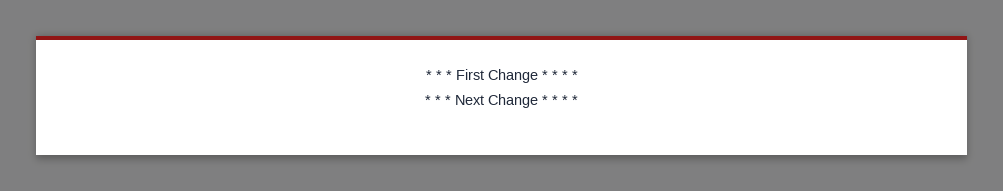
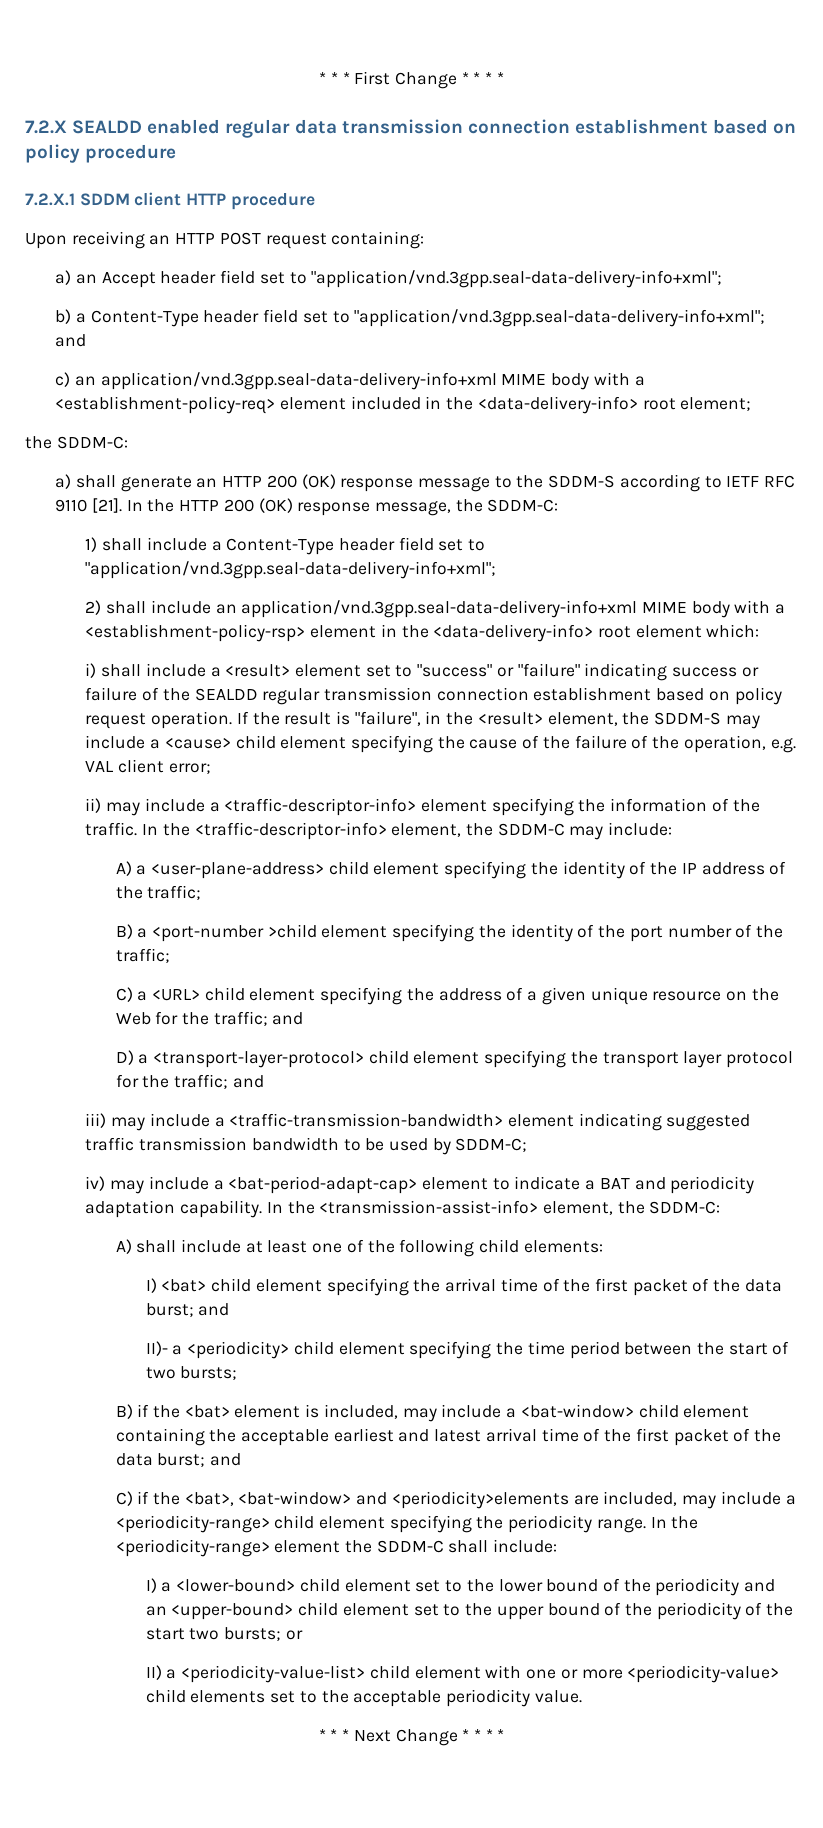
(578, 75) none -> [25,119,797,138] [25,144,177,163] [25,192,315,210] [25,231,425,249] [55,270,723,288] [55,309,766,327] [55,334,87,347] [55,372,645,390] [55,396,752,414] [25,436,128,449] [55,474,796,492] [55,498,559,516] [85,537,486,555] [85,561,497,579] [85,600,786,618] [85,624,760,642] [85,663,759,681] [85,687,782,705] [85,711,760,729] [85,735,796,753] [85,759,211,774] [85,798,760,816] [85,822,673,840] [115,861,787,879] [115,885,202,900] [115,924,783,942] [115,948,170,963] [115,987,779,1005] [115,1011,304,1026] [115,1050,794,1068] [115,1074,264,1089] [85,1113,751,1131] [85,1137,528,1155] [85,1176,755,1194] [85,1200,721,1218] [115,1239,603,1257] [145,1278,782,1296] [145,1303,230,1317] [145,1341,790,1359] [145,1366,238,1380] [115,1404,750,1422] [115,1428,781,1446] [115,1453,241,1467] [115,1491,796,1509] [115,1515,699,1533] [115,1539,558,1557] [145,1578,776,1596] [145,1602,794,1620] [145,1627,303,1641] [145,1665,780,1683] [145,1689,582,1707] // 7.2.X SEALDD enabled regular data transmission connection establishment based on policy procedure // 7.2.X.1 SDDM client HTTP procedure // Upon receiving an HTTP POST request containing: // a) an Accept header field set to "application/vnd.3gpp.seal-data-delivery-info+xml"; // b) a Content-Type header field set to "application/vnd.3gpp.seal-data-delivery-info+xml"; and // c) an application/vnd.3gpp.seal-data-delivery-info+xml MIME body with a <establishment-policy-req> element included in the <data-delivery-info> root element; // the SDDM-C: // a) shall generate an HTTP 200 (OK) response message to the SDDM-S according to IETF RFC 9110 [21]. In the HTTP 200 (OK) response message, the SDDM-C: // 1) shall include a Content-Type header field set to "application/vnd.3gpp.seal-data-delivery-info+xml"; // 2) shall include an application/vnd.3gpp.seal-data-delivery-info+xml MIME body with a <establishment-policy-rsp> element in the <data-delivery-info> root element which: // i) shall include a <result> element set to "success" or "failure" indicating success or failure of the SEALDD regular transmission connection establishment based on policy request operation. If the result is "failure", in the <result> element, the SDDM-S may include a <cause> child element specifying the cause of the failure of the operation, e.g. VAL client error; // ii) may include a <traffic-descriptor-info> element specifying the information of the traffic. In the <traffic-descriptor-info> element, the SDDM-C may include: // A) a <user-plane-address> child element specifying the identity of the IP address of the traffic; // B) a <port-number >child element specifying the identity of the port number of the traffic; // C) a <URL> child element specifying the address of a given unique resource on the Web for the traffic; and // D) a <transport-layer-protocol> child element specifying the transport layer protocol for the traffic; and // iii) may include a <traffic-transmission-bandwidth> element indicating suggested traffic transmission bandwidth to be used by SDDM-C; // iv) may include a <bat-period-adapt-cap> element to indicate a BAT and periodicity adaptation capability. In the <transmission-assist-info> element, the SDDM-C: // A) shall include at least one of the following child elements: // I) <bat> child element specifying the arrival time of the first packet of the data burst; and // II)- a <periodicity> child element specifying the time period between the start of two bursts; // B) if the <bat> element is included, may include a <bat-window> child element containing the acceptable earliest and latest arrival time of the first packet of the data burst; and // C) if the <bat>, <bat-window> and <periodicity>elements are included, may include a <periodicity-range> child element specifying the periodicity range. In the <periodicity-range> element the SDDM-C shall include: // I) a <lower-bound> child element set to the lower bound of the periodicity and an <upper-bound> child element set to the upper bound of the periodicity of the start two bursts; or // II) a <periodicity-value-list> child element with one or more <periodicity-value> child elements set to the acceptable periodicity value.

